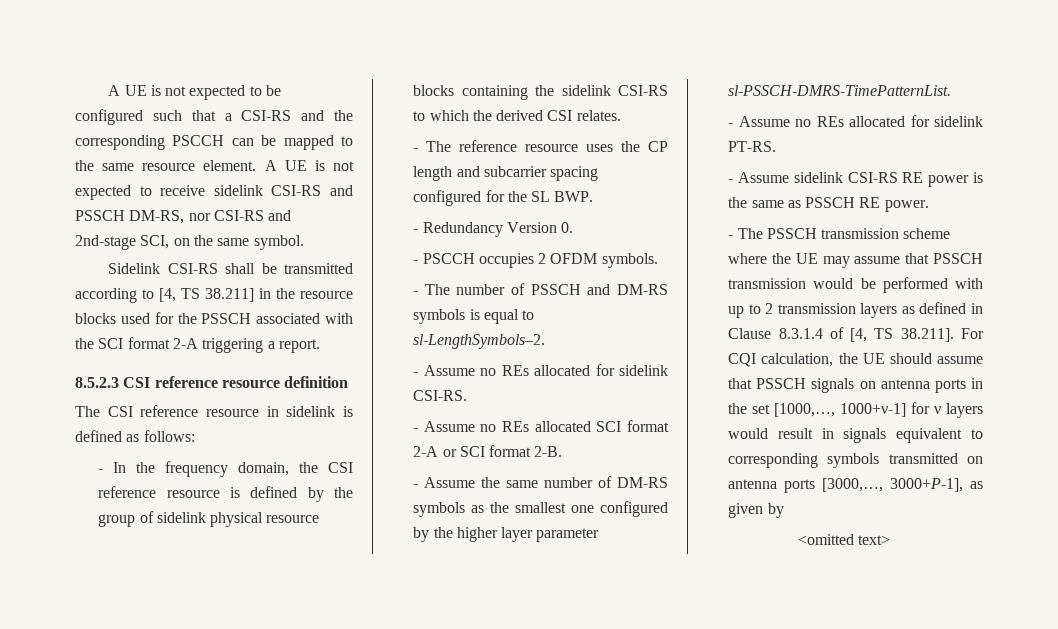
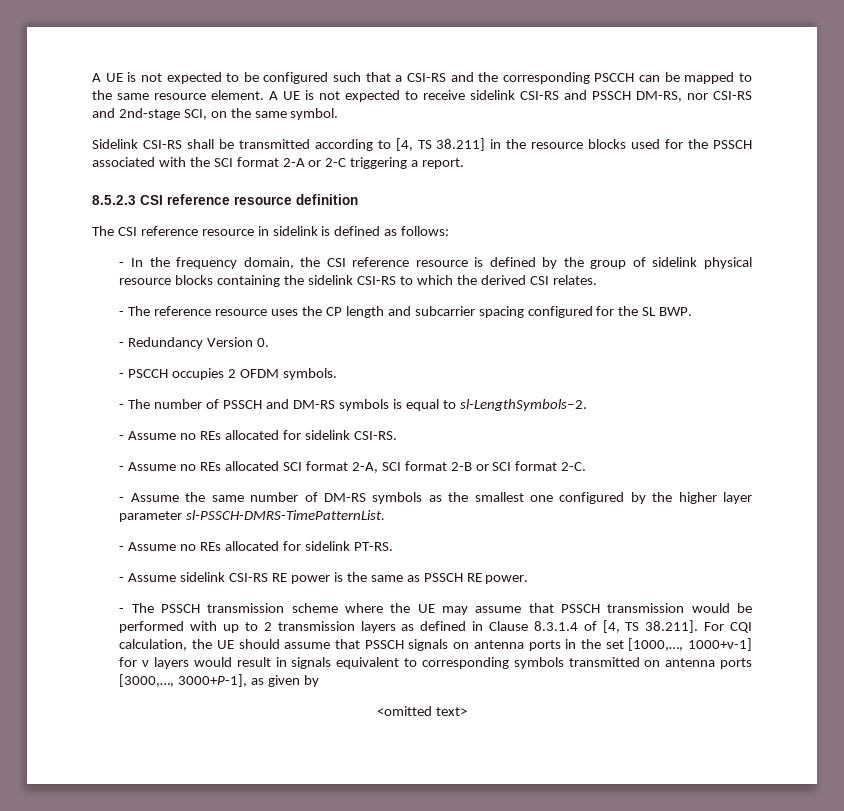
(198, 343) none -> [308,158,347,167] or 2-C
[413,446,439,457] 2-A -> [351,461,472,473] 2-A, SCI format 2-B
[534,446,563,457] 2-B. -> [561,462,587,471] 2-C.

